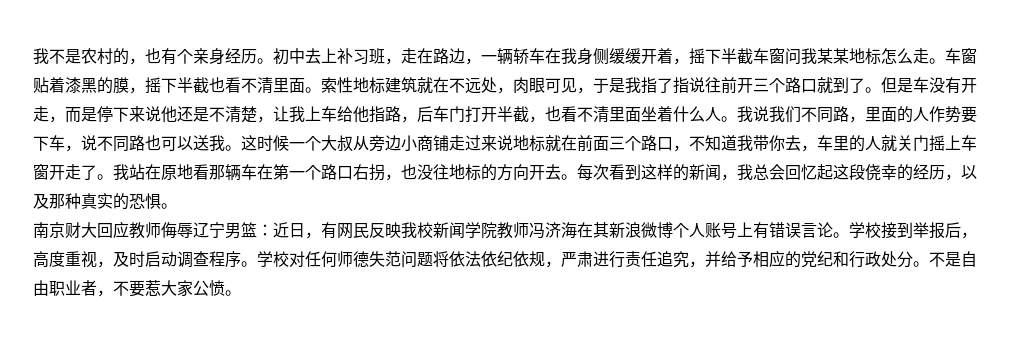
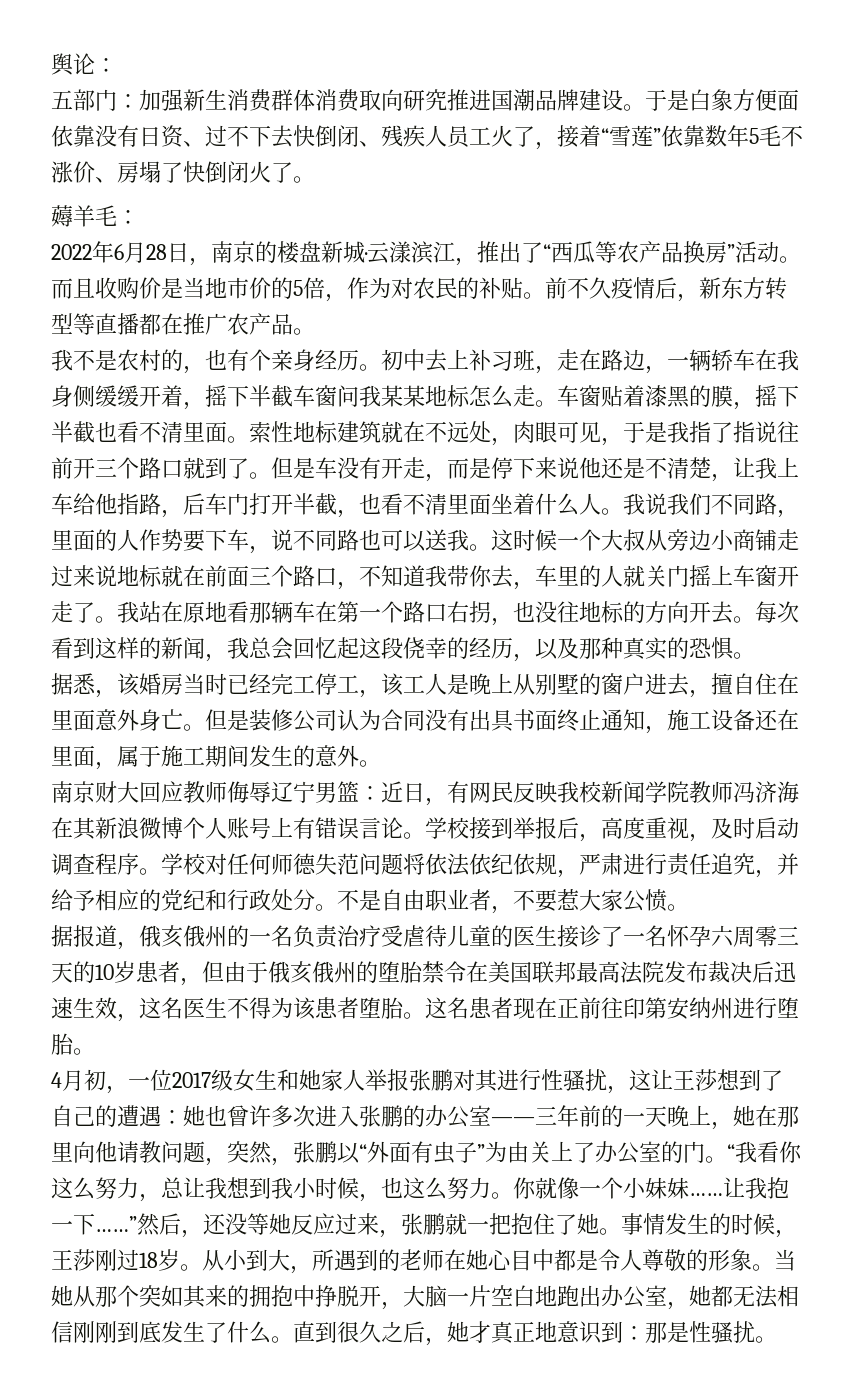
(33, 56) none -> [51,53,117,75] [51,89,799,112] [51,125,803,150] [51,161,315,183] [51,205,139,227] [51,241,801,266] [51,277,787,302] [51,313,315,335] 舆论： // 五部门：加强新生消费群体消费取向研究推进国潮品牌建设。于是白象方便面依靠没有日资、过不下去快倒闭、残疾人员工火了，接着“雪莲”依靠数年5毛不涨价、房塌了快倒闭火了。 // 薅羊毛： // 2022年6月28日，南京的楼盘新城·云漾滨江，推出了“西瓜等农产品换房”活动。而且收购价是当地市价的5倍，作为对农民的补贴。前不久疫情后，新东方转型等直播都在推广农产品。 //
(177, 206) none -> [51,673,799,698] [51,709,799,734] [51,745,381,770] // 据悉，该婚房当时已经完工停工，该工人是晚上从别墅的窗户进去，擅自住在里面意外身亡。但是装修公司认为合同没有出具书面终止通知，施工设备还在里面，属于施工期间发生的意外。
(241, 293) none -> [51,925,799,950] [51,961,796,986] [51,997,799,1022] [51,1033,95,1055] [51,1069,783,1094] [51,1105,799,1130] [51,1141,802,1166] [51,1177,789,1202] [51,1213,797,1238] [51,1249,796,1274] [51,1285,799,1310] [51,1321,777,1346] // 据报道，俄亥俄州的一名负责治疗受虐待儿童的医生接诊了一名怀孕六周零三天的10岁患者，但由于俄亥俄州的堕胎禁令在美国联邦最高法院发布裁决后迅速生效，这名医生不得为该患者堕胎。这名患者现在正前往印第安纳州进行堕胎。 // 4月初，一位2017级女生和她家人举报张鹏对其进行性骚扰，这让王莎想到了自己的遭遇：她也曾许多次进入张鹏的办公室——三年前的一天晚上，她在那里向他请教问题，突然，张鹏以“外面有虫子”为由关上了办公室的门。“我看你这么努力，总让我想到我小时候，也这么努力。你就像一个小妹妹……让我抱一下……”然后，还没等她反应过来，张鹏就一把抱住了她。事情发生的时候，王莎刚过18岁。从小到大，所遇到的老师在她心目中都是令人尊敬的形象。当她从那个突如其来的拥抱中挣脱开，大脑一片空白地跑出办公室，她都无法相信刚刚到底发生了什么。直到很久之后，她才真正地意识到：那是性骚扰。

